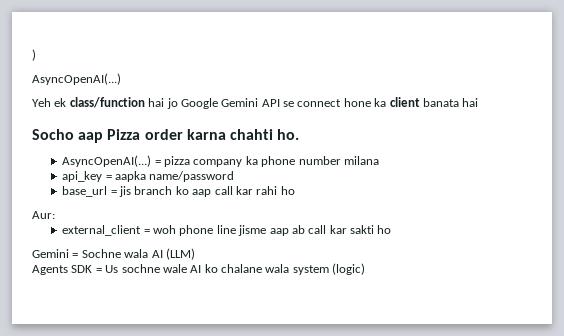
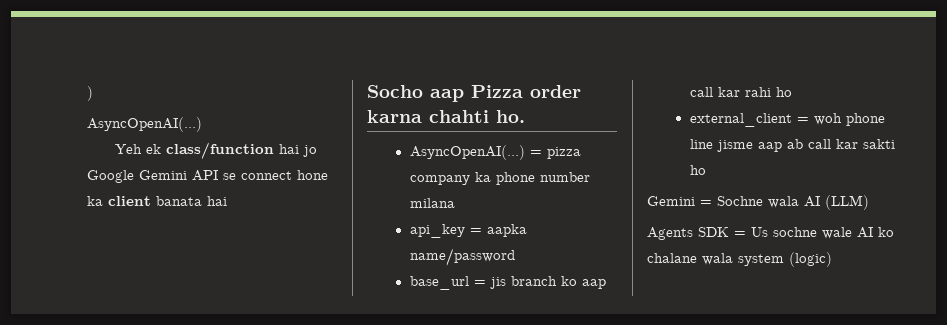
[32,211,55,219] // Aur: -> (792, 92) none

